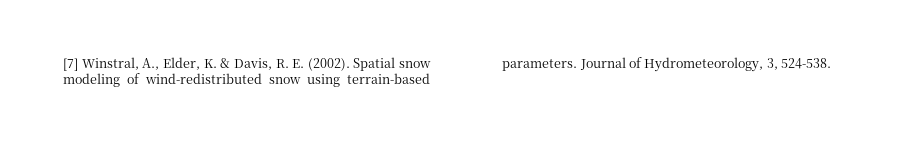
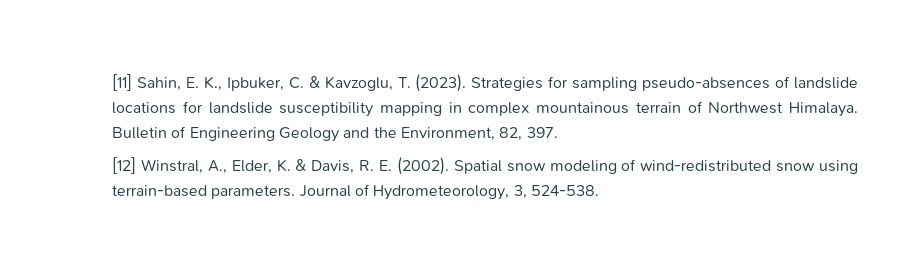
[63,58,79,71] [7] -> [112,74,859,92] [112,101,859,117] [112,126,558,142] [112,157,137,174] [11] Sahin, E. K., Ipbuker, C. & Kavzoglu, T. (2023). Strategies for sampling pseudo-absences of landslide locations for landslide susceptibility mapping in complex mountainous terrain of Northwest Himalaya. Bulletin of Engineering Geology and the Environment, 82, 397. // [12]

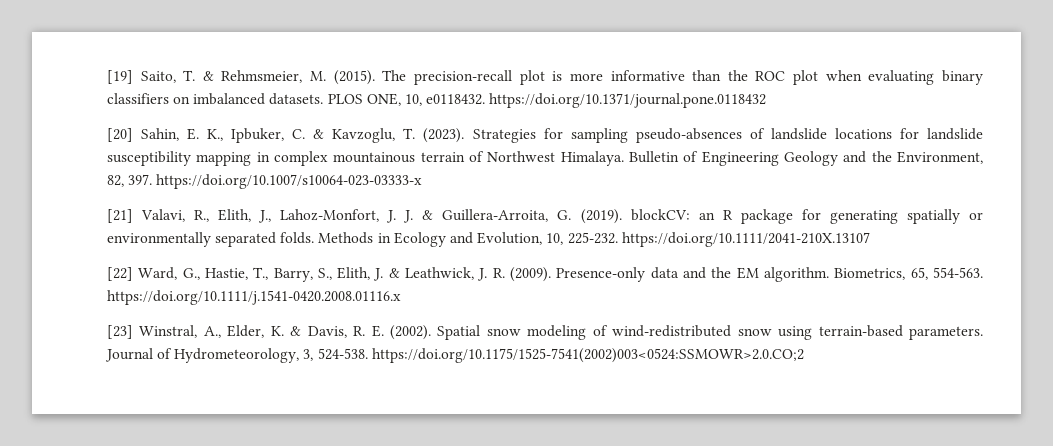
[112,74,133,91] [11] -> [106,70,983,85] [106,93,767,108] [106,128,133,142] [19] Saito, T. & Rehmsmeier, M. (2015). The precision-recall plot is more informative than the ROC plot when evaluating binary classifiers on imbalanced datasets. PLOS ONE, 10, e0118432. https://doi.org/10.1371/journal.pone.0118432 // [20]
[112,157,137,174] // [12] -> [156,174,423,189] [106,209,983,224] [106,232,870,247] [106,267,984,282] [106,290,401,305] [106,325,133,339] https://doi.org/10.1007/s10064-023-03333-x // [21] Valavi, R., Elith, J., Lahoz-Monfort, J. J. & Guillera-Arroita, G. (2019). blockCV: an R package for generating spatially or environmentally separated folds. Methods in Ecology and Evolution, 10, 225-232. https://doi.org/10.1111/2041-210X.13107 // [22] Ward, G., Hastie, T., Barry, S., Elith, J. & Leathwick, J. R. (2009). Presence-only data and the EM algorithm. Biometrics, 65, 554-563. https://doi.org/10.1111/j.1541-0420.2008.01116.x // [23]
(600, 190) none -> [371,348,804,363] https://doi.org/10.1175/1525-7541(2002)003<0524:SSMOWR>2.0.CO;2

